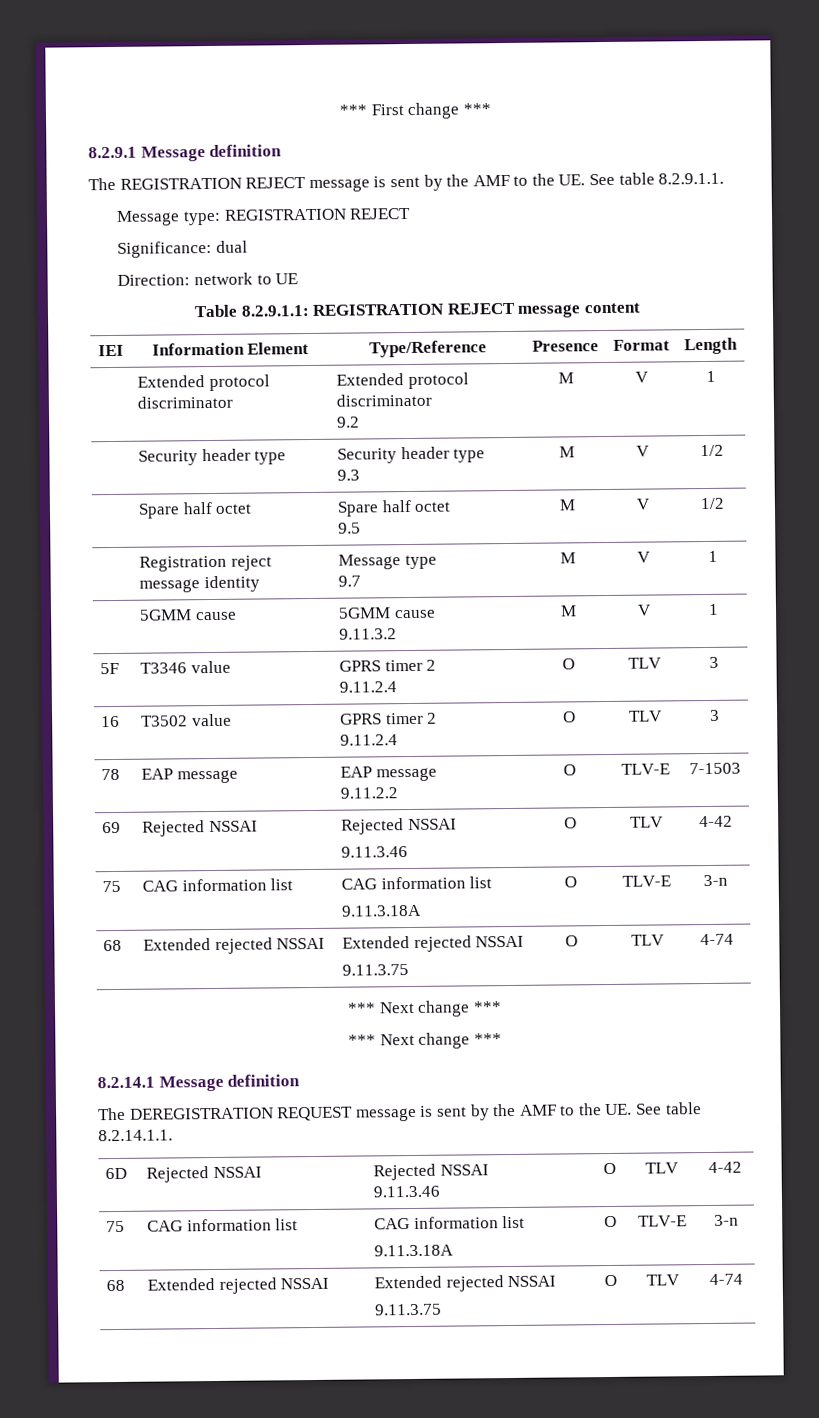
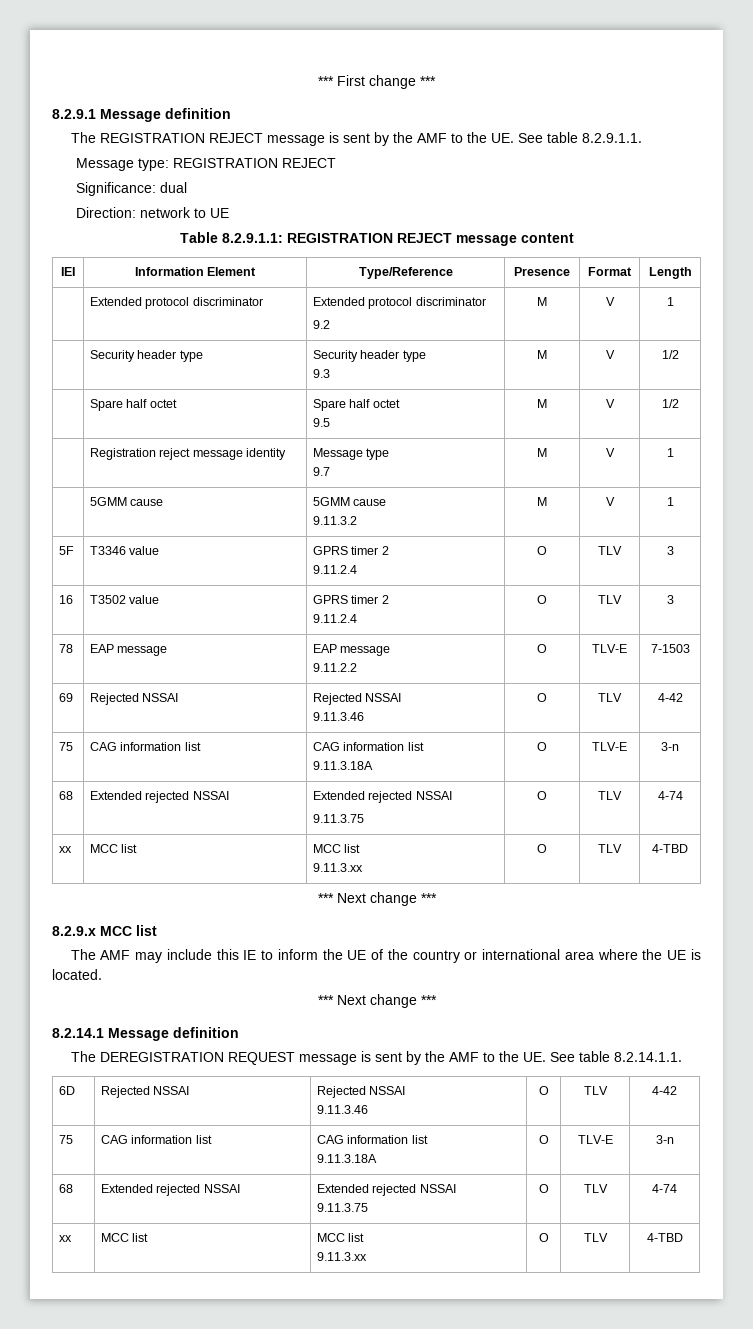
[347,1000,502,1017] // *** Next change *** -> [58,846,72,853] [89,844,138,853] [312,844,361,853] [312,863,363,872] [537,844,547,853] [598,844,622,853] [652,844,688,853] [317,892,437,906] [52,925,157,936] [70,949,701,963] [52,969,102,980] // xx | MCC list | MCC list // 9.11.3.xx | O | TLV | 4-TBD // *** Next change *** // 8.2.9.x MCC list // The AMF may include this IE to inform the UE of the country or international area where the UE is located.
(743, 1279) none -> [58,1235,72,1242] [100,1233,149,1242] [316,1233,365,1242] [316,1252,367,1261] [538,1233,549,1242] [583,1233,608,1242] [646,1233,683,1242] // xx | MCC list | MCC list // 9.11.3.xx | O | TLV | 4-TBD

